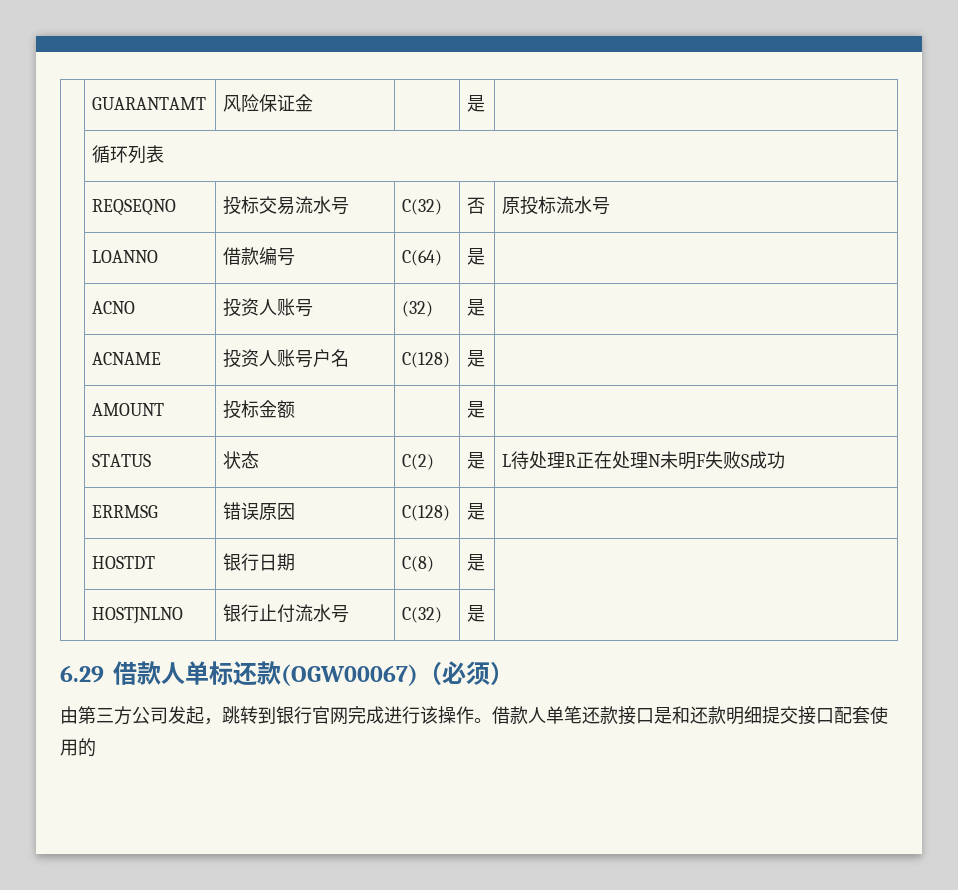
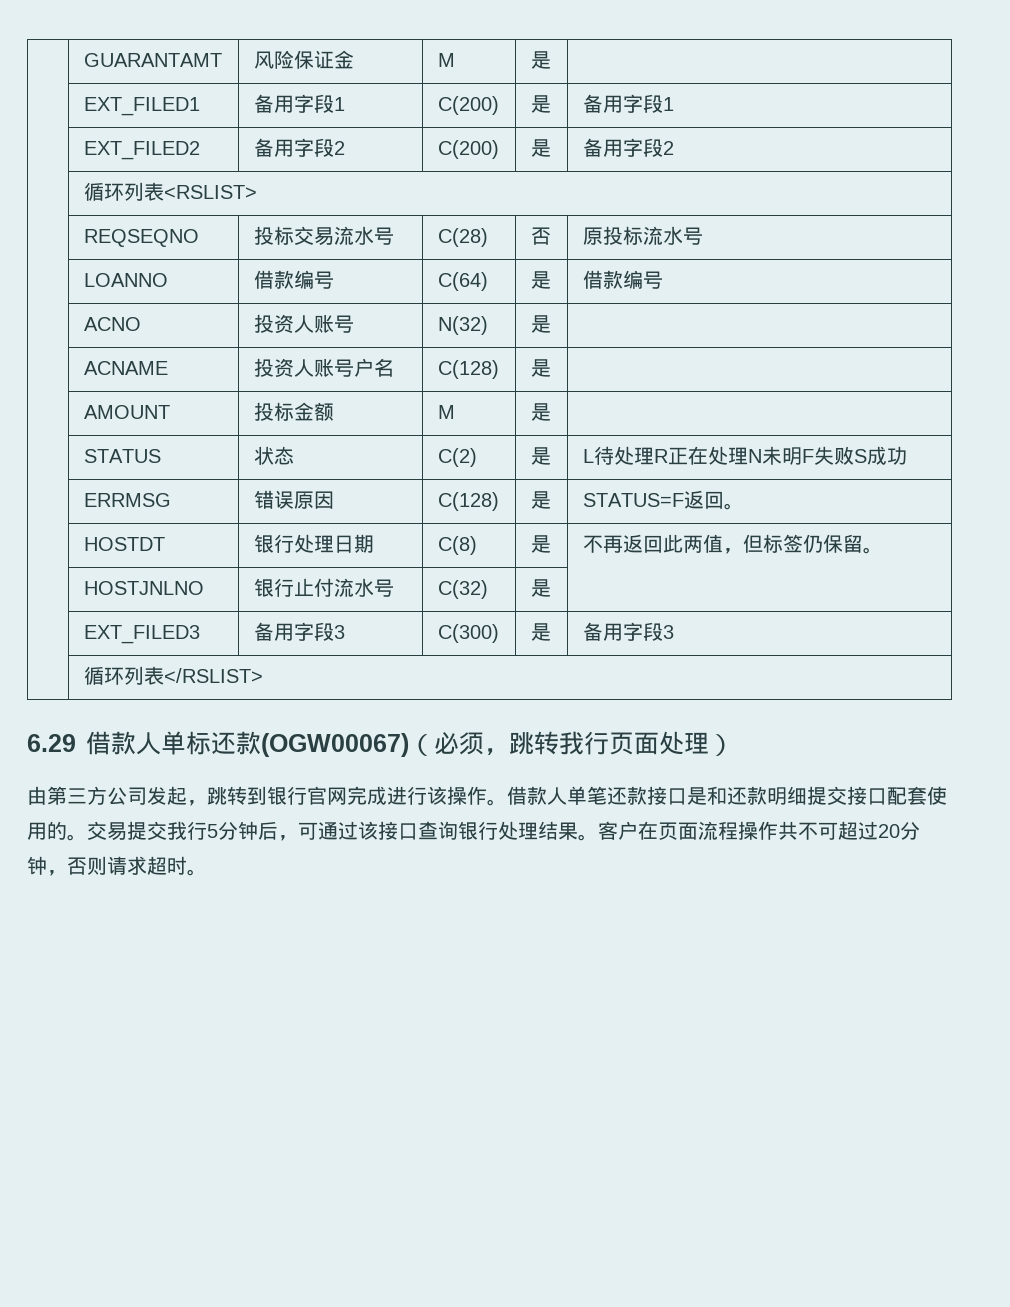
[466,95,485,112] [91,145,164,164] | 是 | // | 循环列表 -> [437,53,455,67] [530,51,551,69] [83,97,200,116] [253,94,345,113] [437,96,499,115] [530,95,551,113] [582,94,674,113] [83,141,200,160] [253,138,345,157] [437,140,499,159] [530,139,551,157] [582,138,674,157] [83,182,257,201] M | 是 | // | EXT_FILED1 | 备用字段1 | C(200) | 是 | 备用字段1 // | EXT_FILED2 | 备用字段2 | C(200) | 是 | 备用字段2 // | 循环列表<RSLIST>
[401,199,442,215] C(32) -> [437,228,488,247] C(28)
(485, 256) none -> [582,270,663,289] 借款编号
[401,301,433,317] (32) -> [437,316,488,335] N(32)
(295, 409) none -> [437,405,455,419] M
(485, 511) none -> [582,490,744,510] STATUS=F返回。
(259, 562) none -> [293,534,334,553] 处理
(485, 562) none -> [582,534,883,554] 不再返回此两值，但标签仍保留。
(485, 613) none -> [83,625,200,644] [253,622,345,641] [437,624,499,643] [530,623,551,641] [582,622,674,641] [83,666,263,685] // | EXT_FILED3 | 备用字段3 | C(300) | 是 | 备用字段3 // | 循环列表</RSLIST>
(490, 673) none -> [484,731,709,756] ，跳转我行页面处理
(96, 747) none -> [67,821,920,841] [27,856,207,876] 。交易提交我行5分钟后，可通过该接口查询银行处理结果。客户在页面流程操作共不可超过20分钟，否则请求超时。

